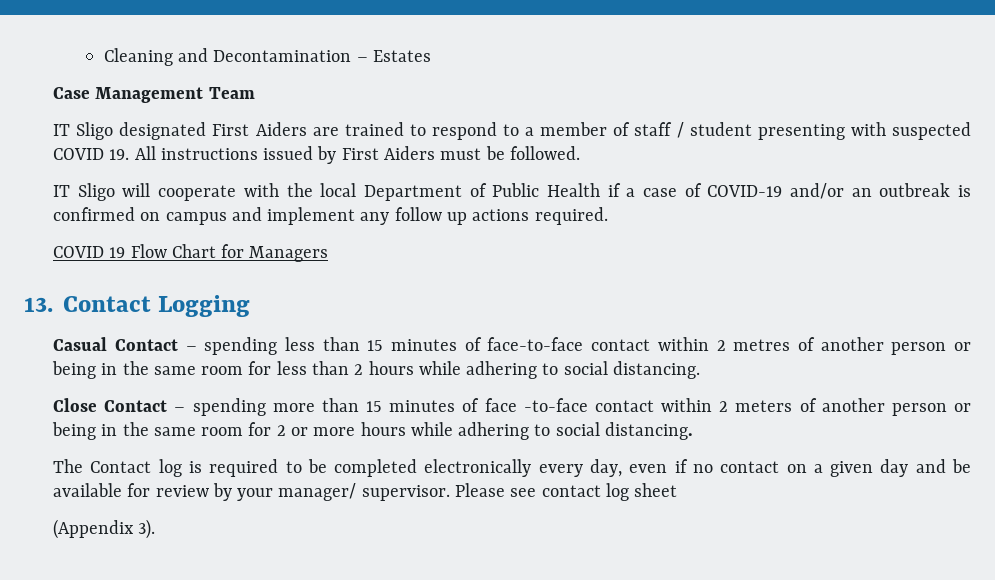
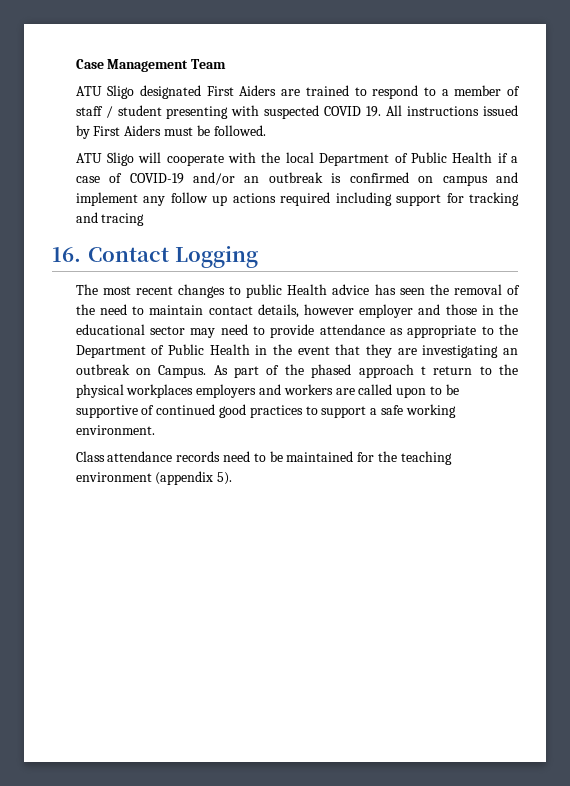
[103,48,431,66] Cleaning and Decontamination – Estates // -> (75, 64) none
[53,124,71,136] IT -> [75,86,102,96] ATU
[53,185,71,197] IT -> [75,153,102,163] ATU
[534,207,608,225] [53,244,329,262] [24,295,251,317] [53,337,971,355] [52,361,700,379] [53,398,971,416] [52,422,693,440] [53,459,971,477] [53,483,678,501] [53,519,156,539] required. // COVID 19 Flow Chart for Managers // 13. Contact Logging // Casual Contact – spending less than 15 minutes of face-to-face contact within 2 metres of another person or being in the same room for less than 2 hours while adhering to social distancing. // Close Contact – spending more than 15 minutes of face -to-face contact within 2 meters of another person or being in the same room for 2 or more hours while adhering to social distancing. // The Contact log is required to be completed electronically every day, even if no contact on a given day and be available for review by your manager/ supervisor. Please see contact log sheet // (Appendix 3). -> [280,192,519,206] [75,212,145,226] [52,246,258,268] [75,284,520,298] [75,304,518,318] [75,324,518,338] [75,344,518,358] [75,364,518,378] [75,384,459,398] [75,404,456,418] [75,425,155,435] [75,451,452,465] [75,471,233,485] required including support for tracking and tracing // 16. Contact Logging // The most recent changes to public Health advice has seen the removal of the need to maintain contact details, however employer and those in the educational sector may need to provide attendance as appropriate to the Department of Public Health in the event that they are investigating an outbreak on Campus. As part of the phased approach t return to the physical workplaces employers and workers are called upon to be supportive of continued good practices to support a safe working environment. // Class attendance records need to be maintained for the teaching environment (appendix 5).

